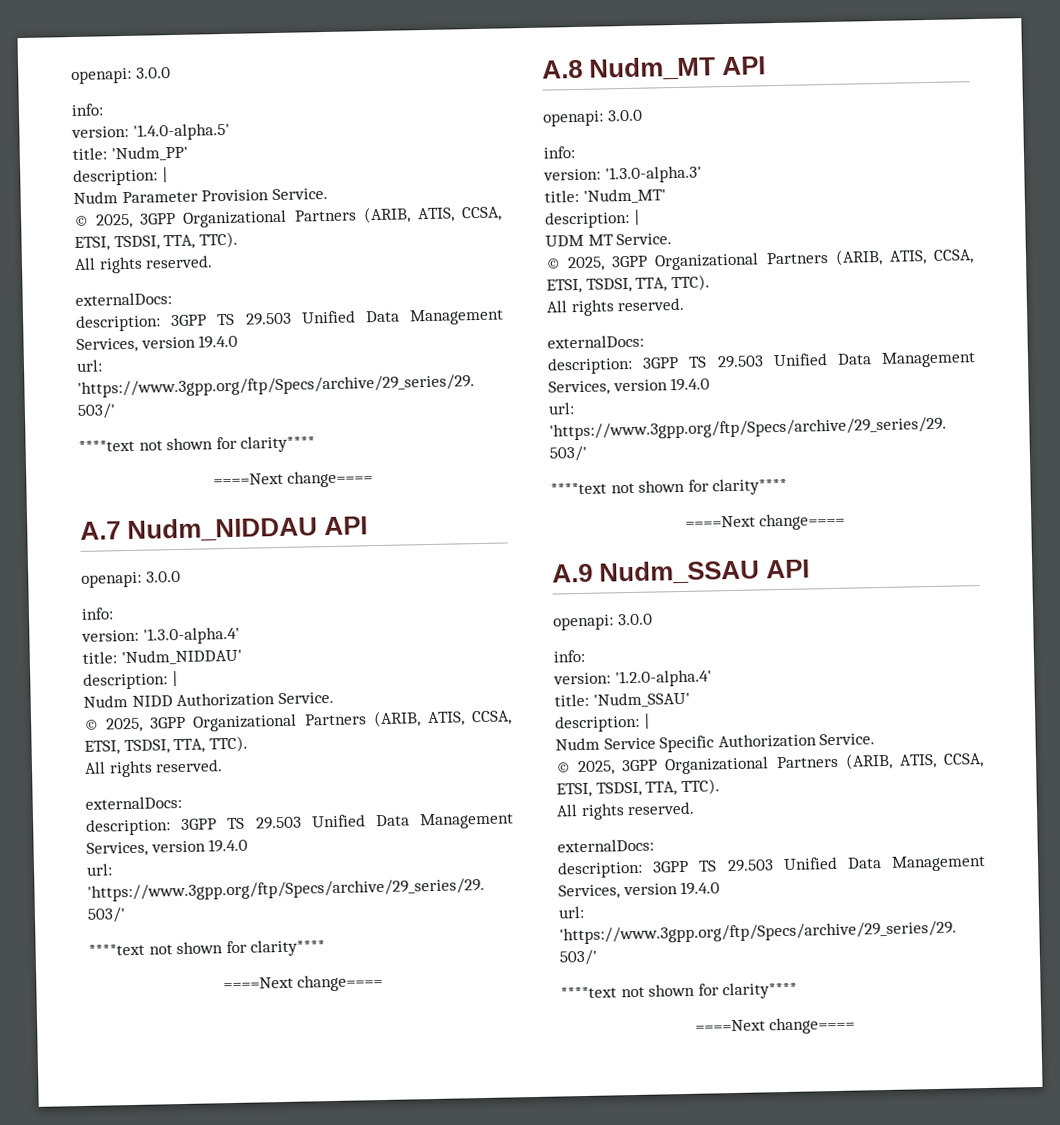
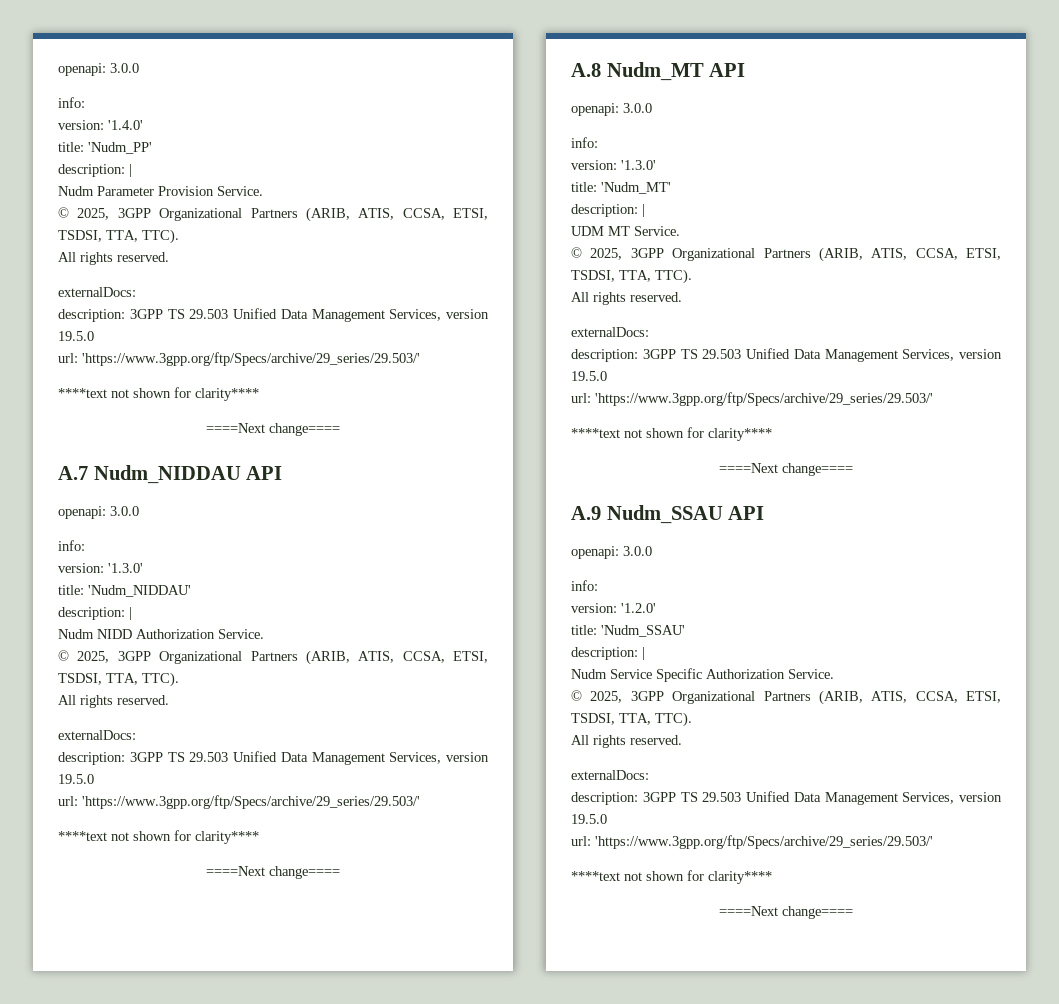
[71,67,171,85] [71,103,104,117] [71,122,230,141] openapi: 3.0.0 // info: // version: '1.4.0-alpha.5' -> [58,63,139,76] [58,97,85,108] [58,120,143,130] openapi: 3.0.0 // info: // version: '1.4.0'
[198,334,239,349] 19.4.0 -> [58,331,94,341] 19.5.0
[142,626,240,645] '1.3.0-alpha.4' -> [108,563,143,573] '1.3.0'
[208,838,249,853] 19.4.0 -> [58,774,94,784] 19.5.0
[604,165,702,184] '1.3.0-alpha.3' -> [621,160,656,170] '1.3.0'
[670,377,711,392] 19.4.0 -> [571,371,607,381] 19.5.0
[614,669,712,688] '1.2.0-alpha.4' -> [621,603,656,613] '1.2.0'
[680,881,721,896] 19.4.0 -> [571,814,607,824] 19.5.0

